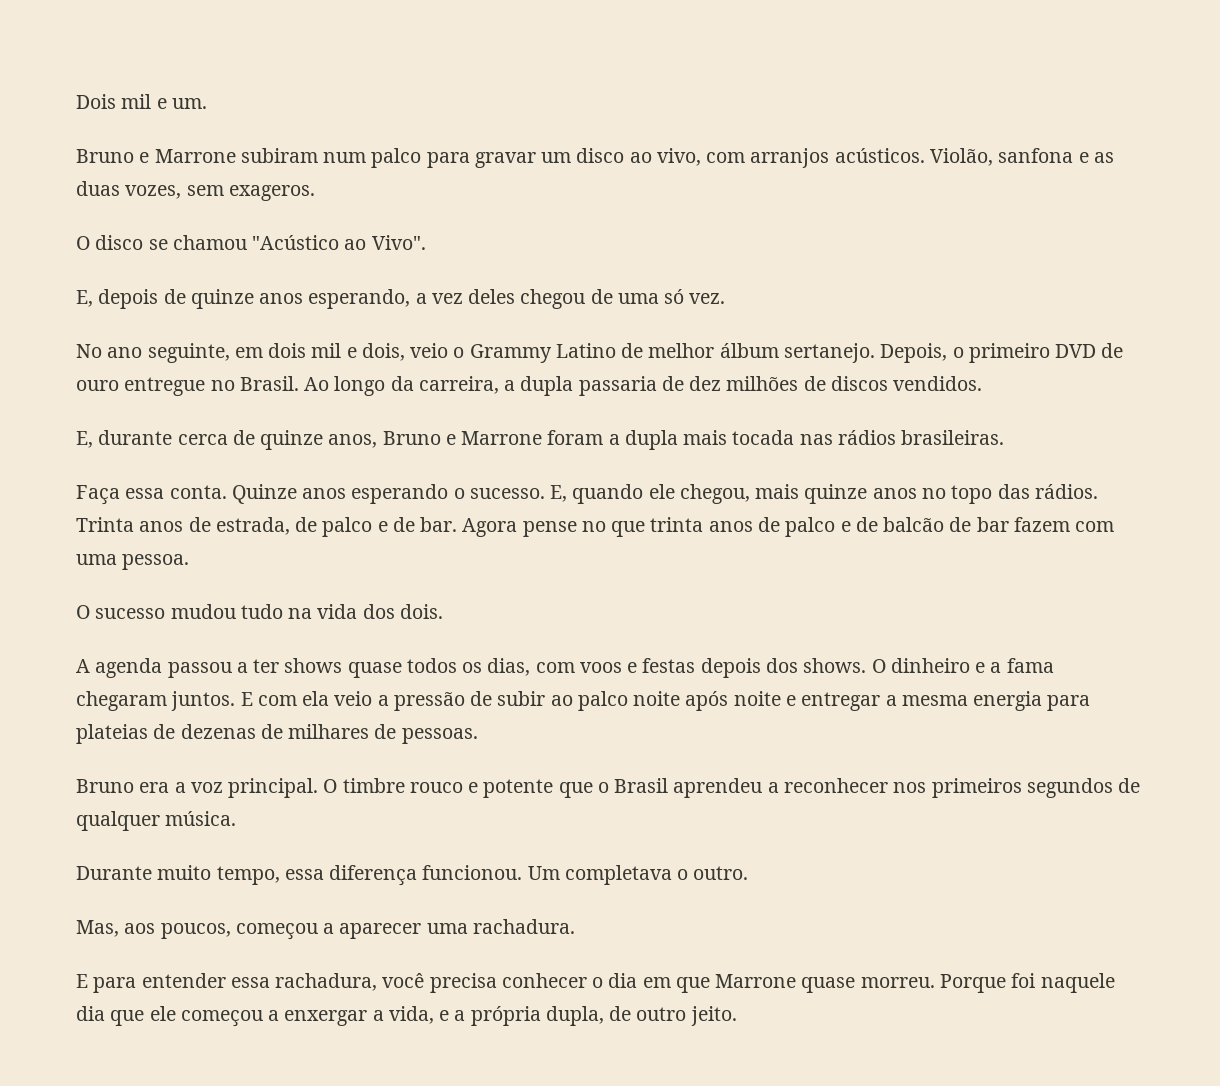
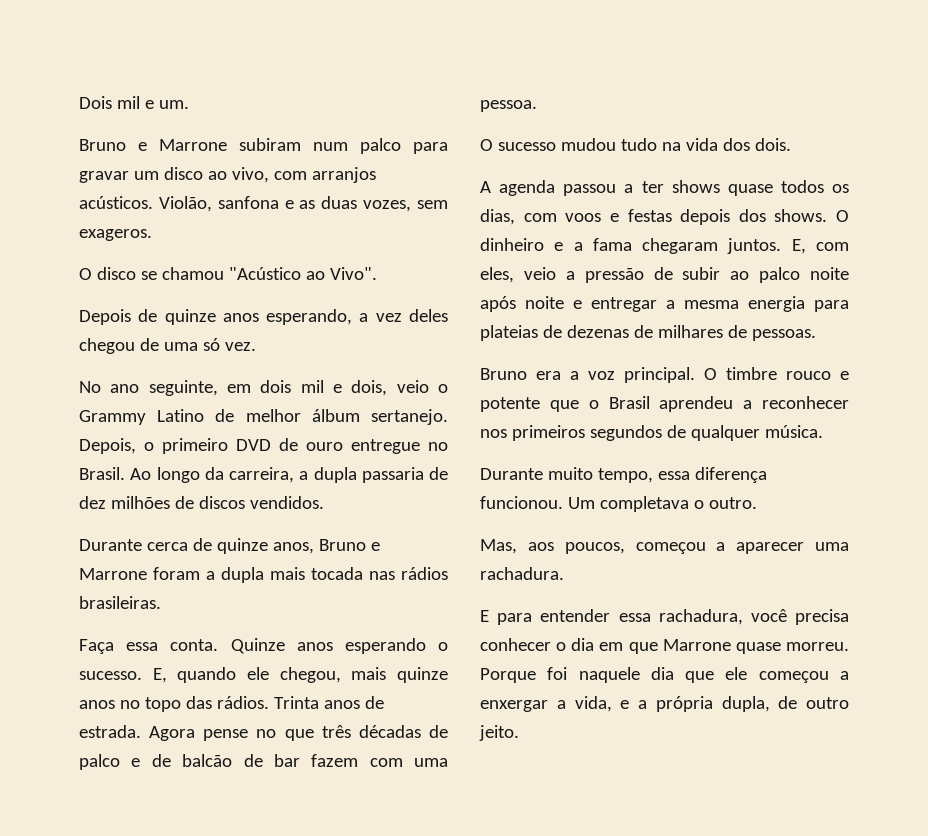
[76,289,159,309] E, depois -> [79,309,131,325] Depois
[76,430,173,448] E, durante -> [79,539,142,551] Durante
[215,517,458,537] estrada, de palco e de bar. -> [79,725,141,738] estrada.
[650,517,753,532] trinta anos -> [321,725,421,738] três décadas
[240,691,330,706] E com ela -> [791,239,849,254] [480,267,514,283] E, com eles,

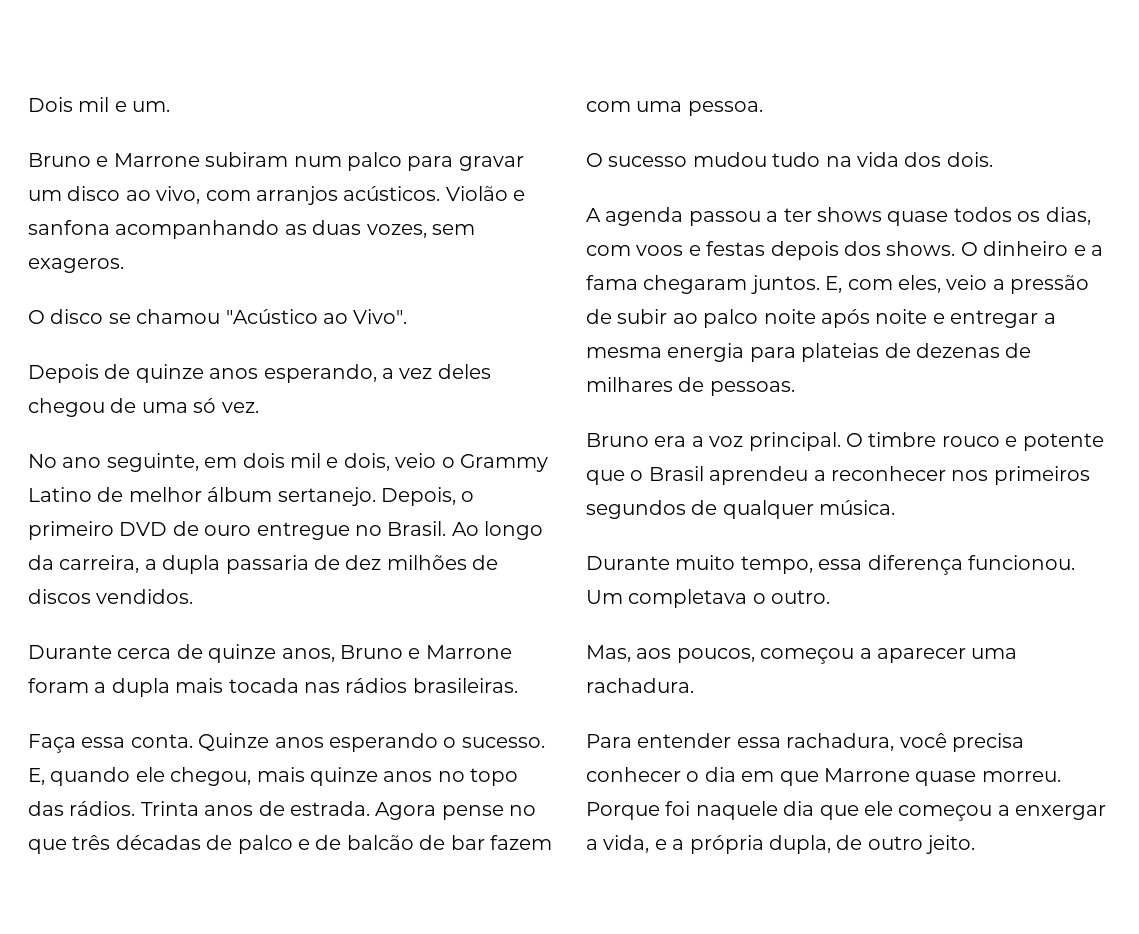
[158,196,294,212] Violão, sanfona e -> [445,186,526,201] [28,220,280,239] Violão e sanfona acompanhando
[480,610,533,625] E para -> [586,734,632,748] Para

